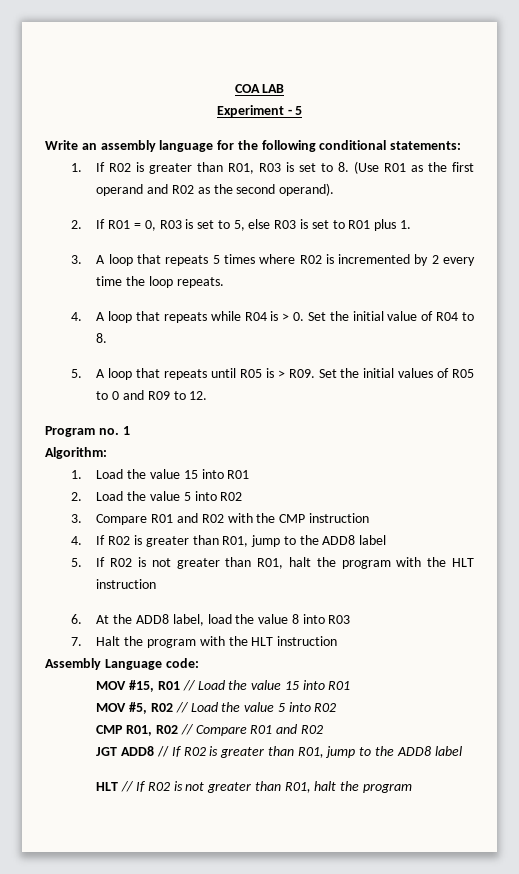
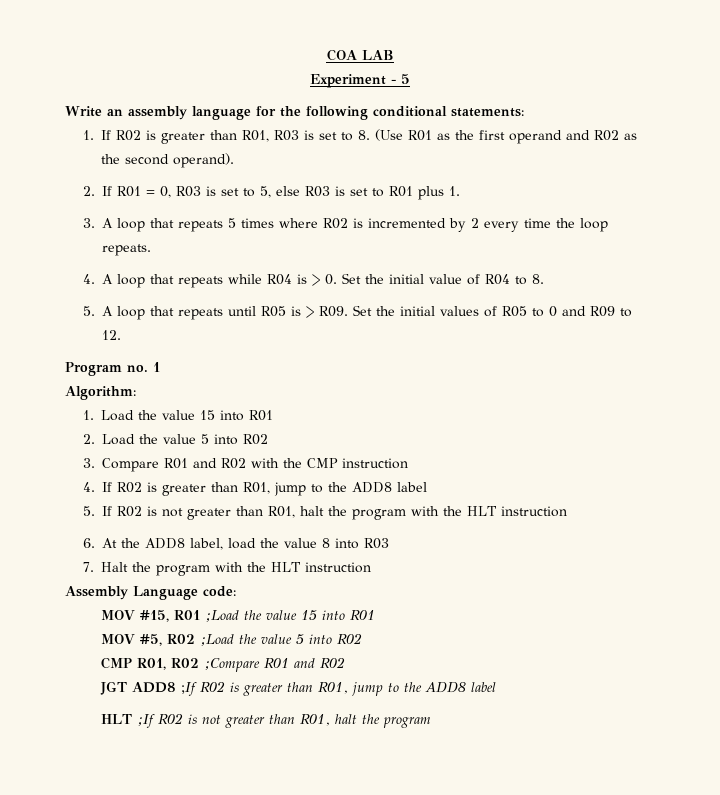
[182,680,225,691] // Load -> [204,610,239,622] ;Load
[175,702,218,713] // Load -> [199,634,234,646] ;Load
[180,724,247,736] // Compare -> [203,658,260,672] ;Compare
[156,746,181,757] // If -> [180,682,197,696] ;If
[121,781,145,792] // If -> [136,714,155,728] ;If

